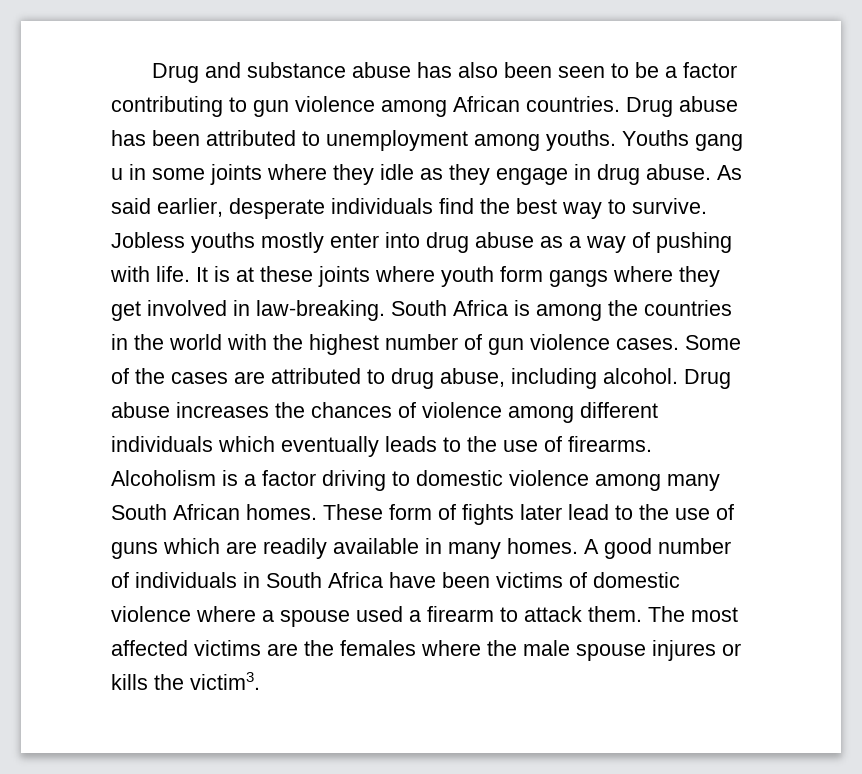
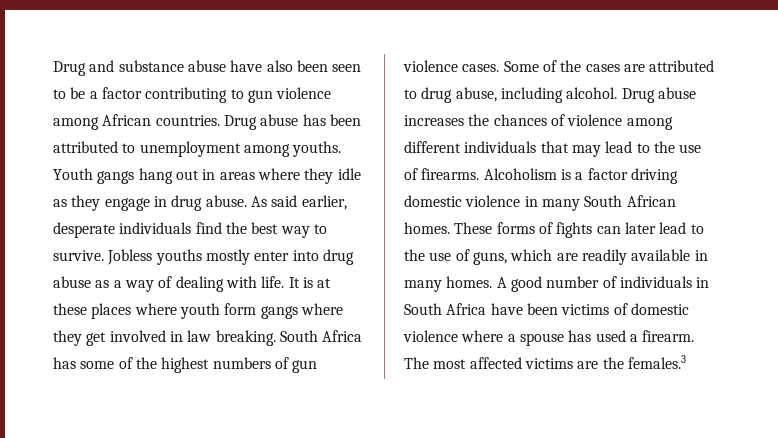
[417,62,453,78] has -> [230,60,263,72] have
[622,130,743,151] [111,164,262,185] Youths gang u in some joints -> [53,168,255,184] Youth gangs hang out in areas
[656,232,732,253] pushing -> [175,276,224,292] dealing
[318,266,370,287] joints -> [91,303,132,319] places
[256,300,732,321] [111,334,267,350] law-breaking. South Africa is among the countries in the world with -> [187,330,363,346] [53,357,133,369] law breaking. South Africa has some of
[385,334,458,350] number -> [212,357,271,369] numbers
[218,436,437,457] which eventually leads -> [540,141,633,157] that may lead
[392,470,661,491] to domestic violence among -> [404,195,538,207] domestic violence in
[389,504,432,520] form -> [496,222,535,234] forms
(514, 514) none -> [596,226,621,234] can
[111,542,158,559] guns -> [472,252,507,265] guns,
(350, 618) none -> [568,330,592,342] has
[427,606,642,622] firearm to attack them. -> [642,330,695,342] firearm.
[340,640,741,661] [111,672,260,690] females where the male spouse injures or kills the victim3. -> [627,355,686,369] females.3

